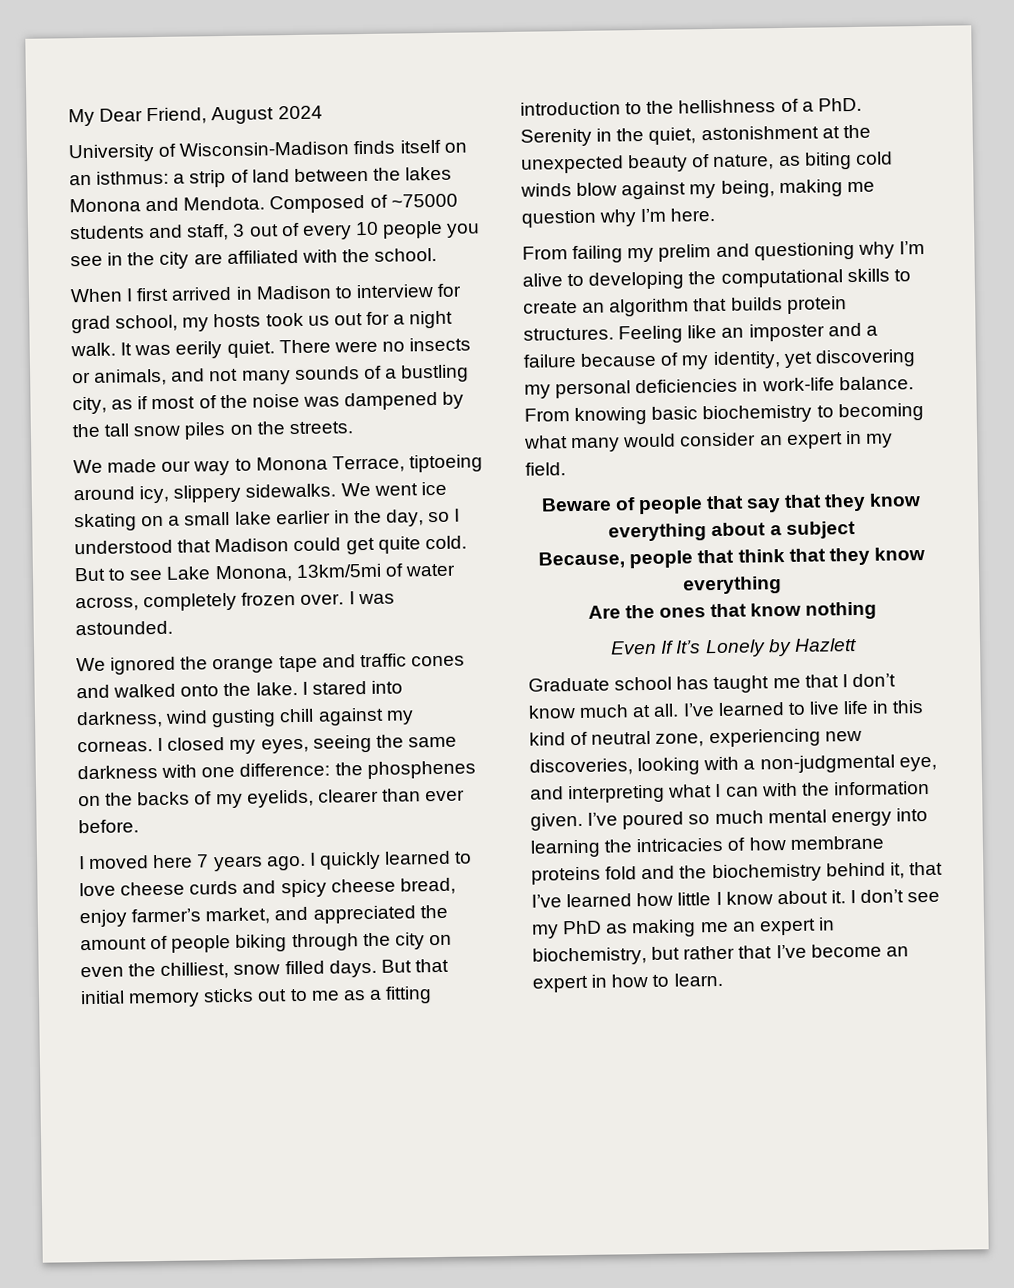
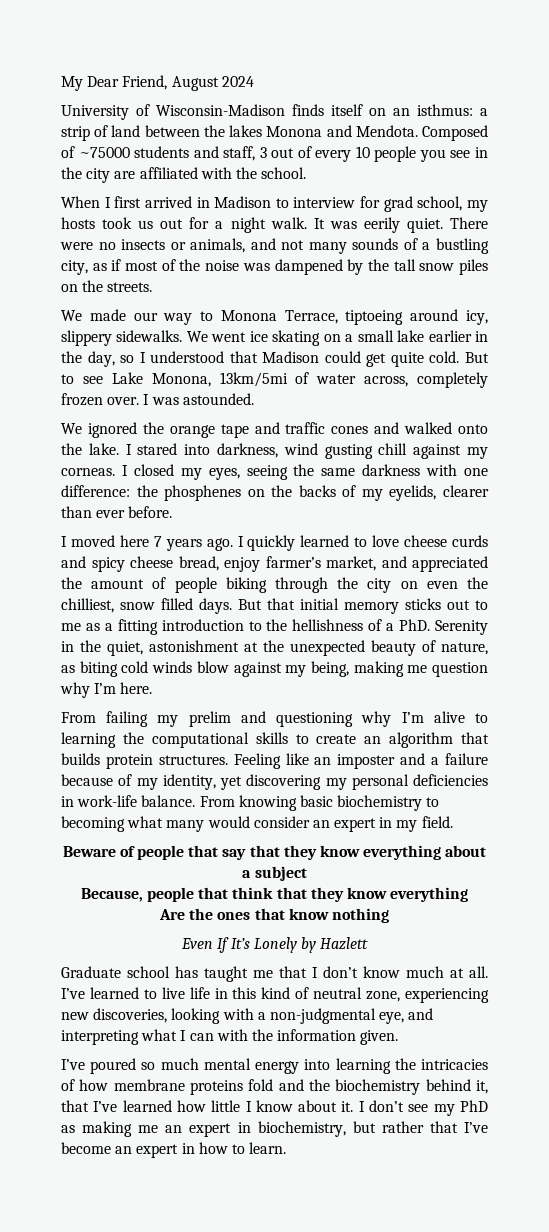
[588,271,685,290] developing -> [61,732,116,748] learning
(583, 821) none -> (399, 1037) //

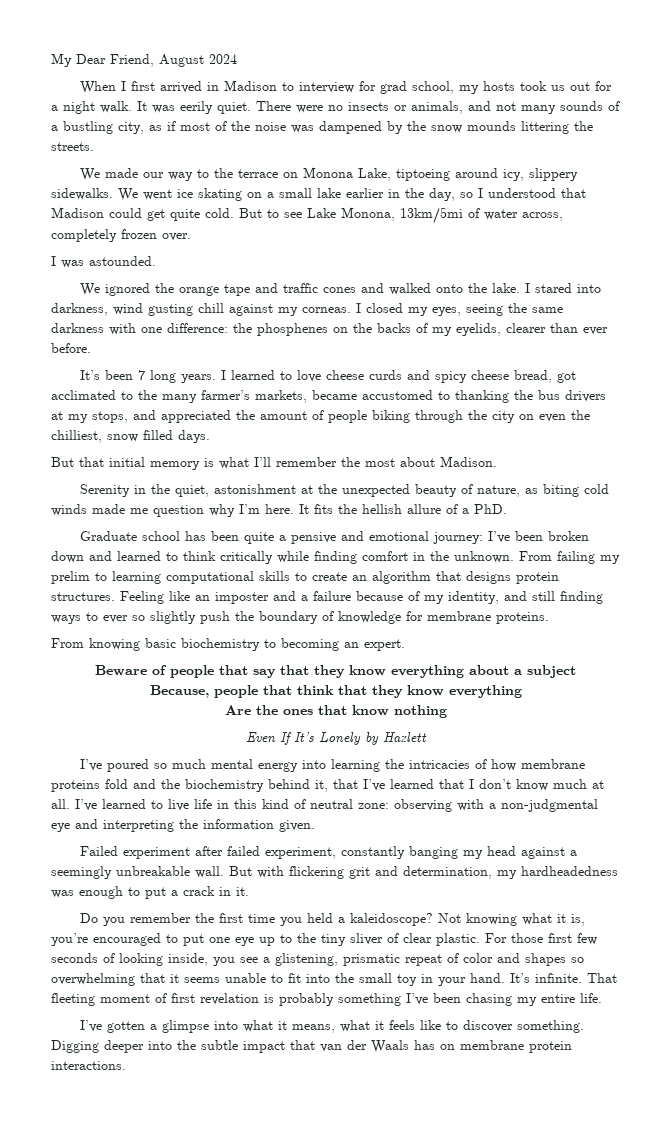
[61,104,488,120] [61,125,489,141] [61,146,489,162] [61,167,307,183] // University of Wisconsin-Madison finds itself on an isthmus: a strip of land between the lakes Monona and Mendota. Composed of ~75000 students and staff, 3 out of every 10 people you see in the city are affiliated with the school. -> (237, 59) none
[393,259,488,275] [61,284,78,292] tall snow piles on -> [431,121,569,134] snow mounds littering
[220,310,338,324] Monona Terrace, -> [213,167,391,181] the terrace on Monona Lake,
(140, 401) none -> (191, 237) //
[61,535,296,551] I moved here 7 years ago. I quickly -> [79,370,226,383] It’s been 7 long years. I
[224,556,376,572] enjoy farmer’s market, -> [556,371,576,383] [51,390,606,403] [51,411,128,423] got acclimated to the many farmer’s markets, became accustomed to thanking the bus drivers at my stops,
(232, 606) none -> (210, 436) //
[405,598,488,610] [61,619,431,635] sticks out to me as a fitting introduction to the hellishness of a PhD. -> [204,456,497,469] is what I’ll remember the most about Madison. //
[196,661,404,677] blow against my being, making -> [92,504,125,514] made
[61,711,465,727] // From failing my prelim and questioning why I’m alive -> [299,504,507,514] [79,531,589,544] [51,551,620,564] [51,571,90,584] It fits the hellish allure of a PhD. // Graduate school has been quite a pensive and emotional journey: I’ve been broken down and learned to think critically while finding comfort in the unknown. From failing my prelim
[122,732,144,744] the -> (161, 577) none
[61,753,100,765] builds -> [466,571,511,584] designs
[220,774,488,790] [61,795,196,807] yet discovering my personal deficiencies in work-life balance. -> [504,591,603,604] [51,611,549,624] and still finding ways to ever so slightly push the boundary of knowledge for membrane proteins. //
[127,816,453,832] what many would consider an expert in my field. -> [344,639,405,651] an expert.
[61,966,488,982] [61,987,489,1003] [61,1008,434,1024] [61,1029,399,1045] // Graduate school has taught me that I don’t know much at all. I’ve learned to live life in this kind of neutral zone, experiencing new discoveries, looking with a non-judgmental eye, and interpreting what I can with the information given. -> (427, 737) none
[176,1100,488,1116] [61,1121,489,1137] [61,1142,287,1158] how little I know about it. I don’t see my PhD as making me an expert in biochemistry, but rather that I’ve become an expert in how to learn. -> [439,779,604,791] [51,799,598,812] [51,819,315,832] [79,846,577,859] [51,866,618,879] [51,886,249,899] [79,913,585,926] [51,933,597,946] [51,953,584,966] [51,973,617,986] [51,993,602,1006] [79,1020,584,1033] [51,1040,572,1053] [51,1061,126,1070] that I don’t know much at all. I’ve learned to live life in this kind of neutral zone: observing with a non-judgmental eye and interpreting the information given. // Failed experiment after failed experiment, constantly banging my head against a seemingly unbreakable wall. But with flickering grit and determination, my hardheadedness was enough to put a crack in it. // Do you remember the first time you held a kaleidoscope? Not knowing what it is, you’re encouraged to put one eye up to the tiny sliver of clear plastic. For those first few seconds of looking inside, you see a glistening, prismatic repeat of color and shapes so overwhelming that it seems unable to fit into the small toy in your hand. It’s infinite. That fleeting moment of first revelation is probably something I’ve been chasing my entire life. // I’ve gotten a glimpse into what it means, what it feels like to discover something. Digging deeper into the subtle impact that van der Waals has on membrane protein interactions.

